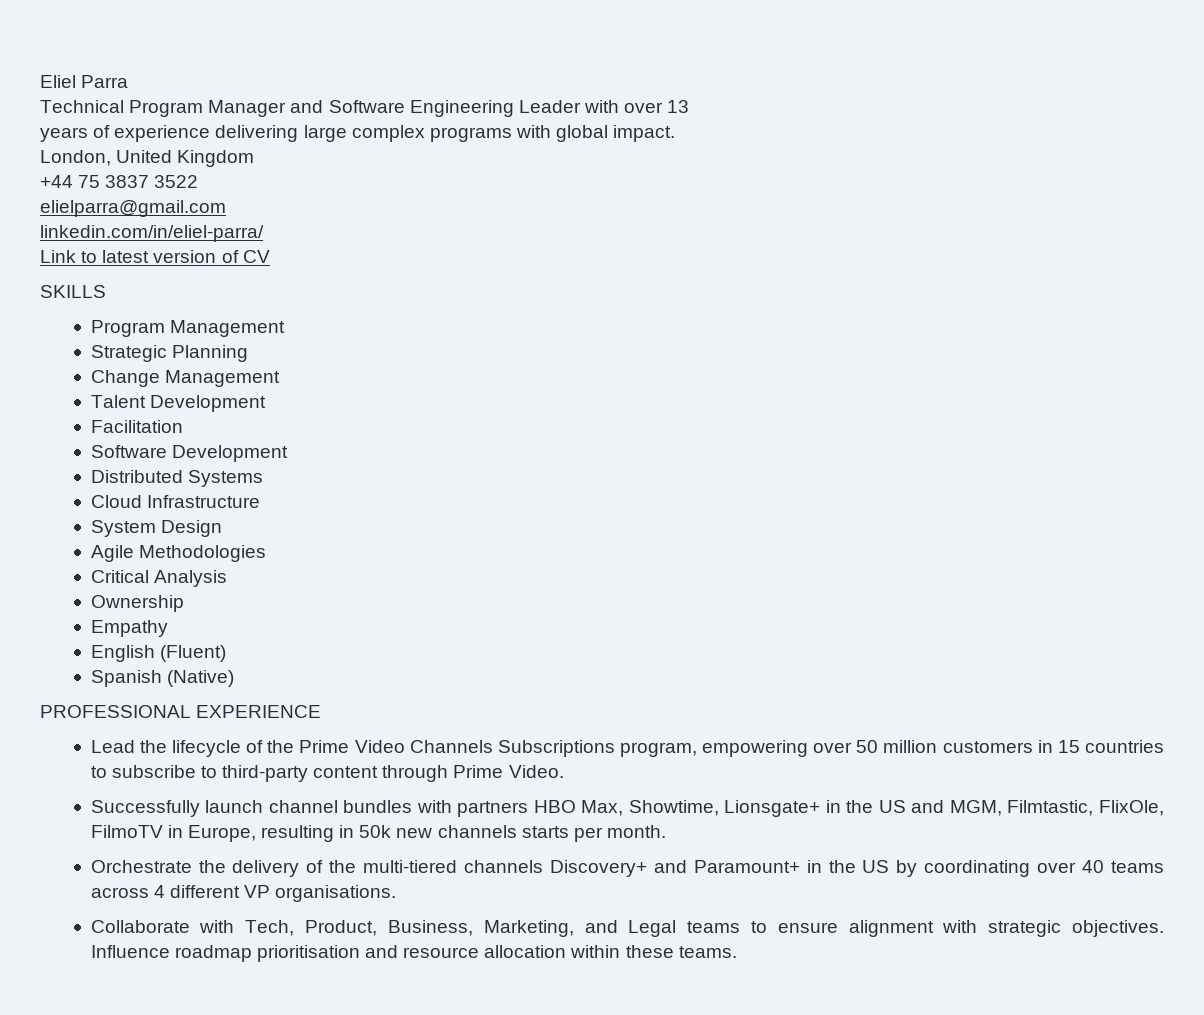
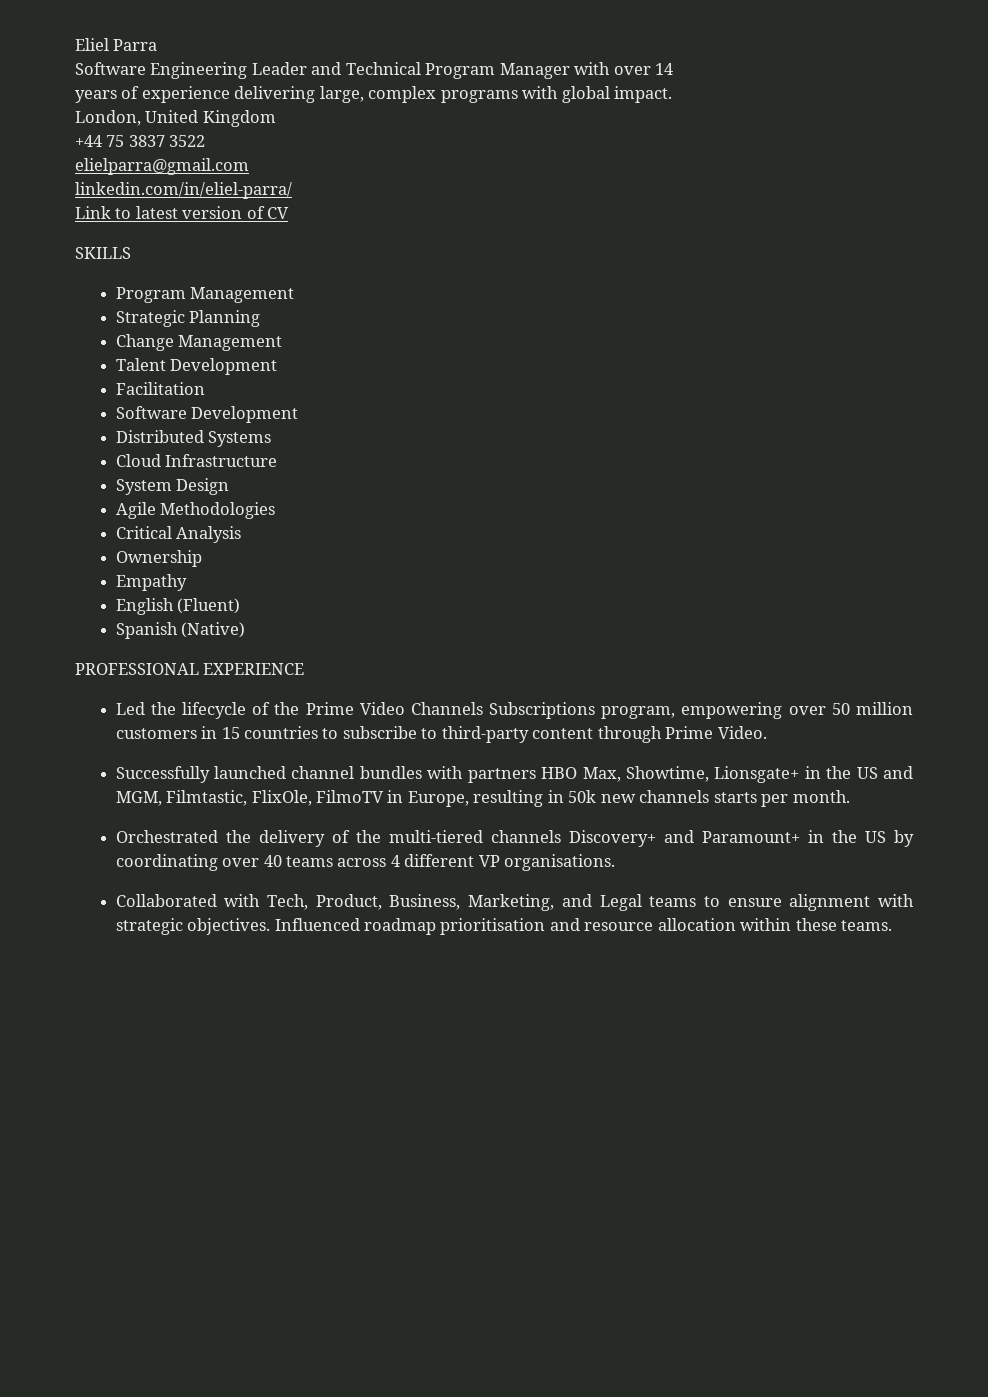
[40,100,581,117] Technical Program Manager and Software Engineering Leader -> [75,62,570,79] Software Engineering Leader and Technical Program Manager
[667,100,690,113] 13 -> [655,63,674,75] 14
[303,125,347,142] large -> [319,86,364,103] large,
[90,740,135,753] Lead -> [115,702,145,715] Led
[205,800,264,813] launch -> [214,766,287,779] launched
[90,860,192,873] Orchestrate -> [115,830,218,843] Orchestrated
[90,920,190,933] Collaborate -> [115,894,217,907] Collaborated
[90,945,170,958] Influence -> [274,918,360,931] Influenced

